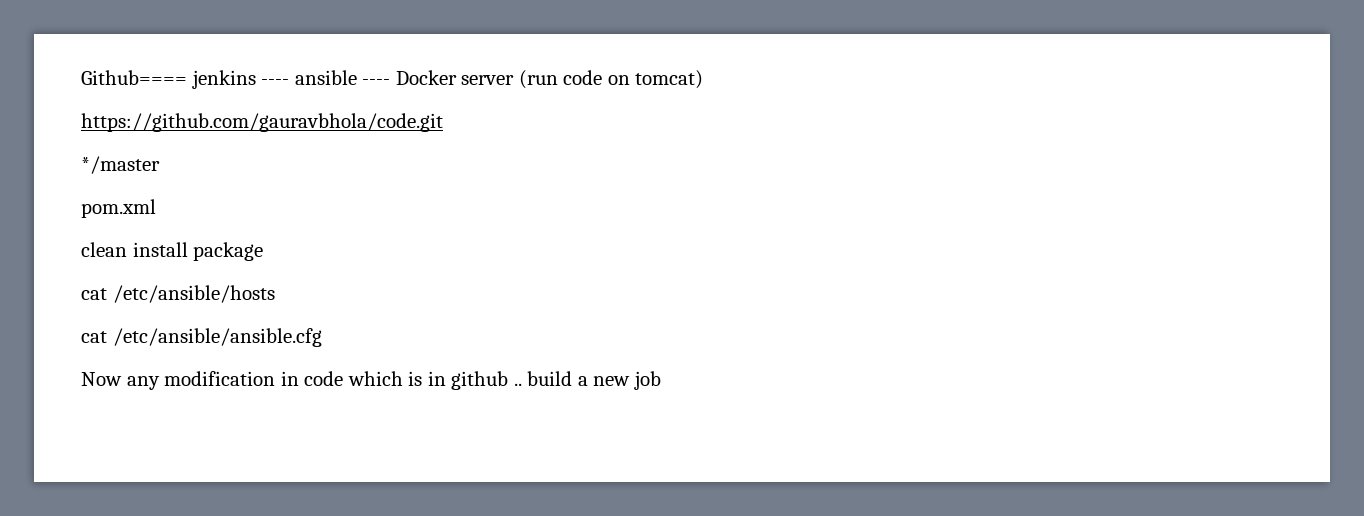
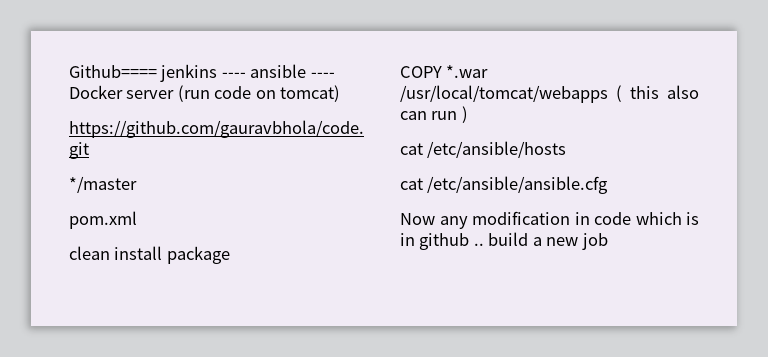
(264, 251) none -> [400,65,489,78] [400,85,699,103] [400,106,468,123] // COPY *.war /usr/local/tomcat/webapps ( this also can run )

